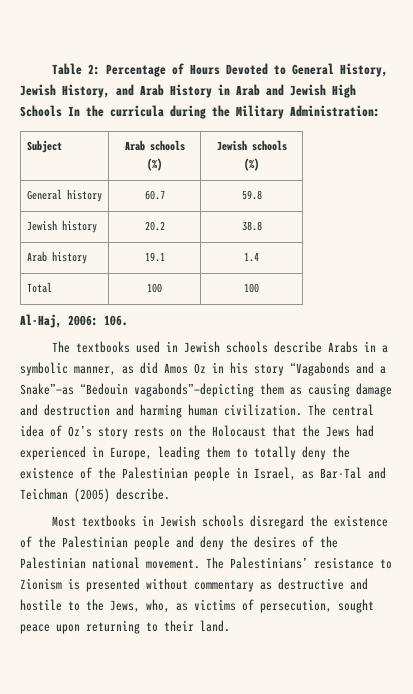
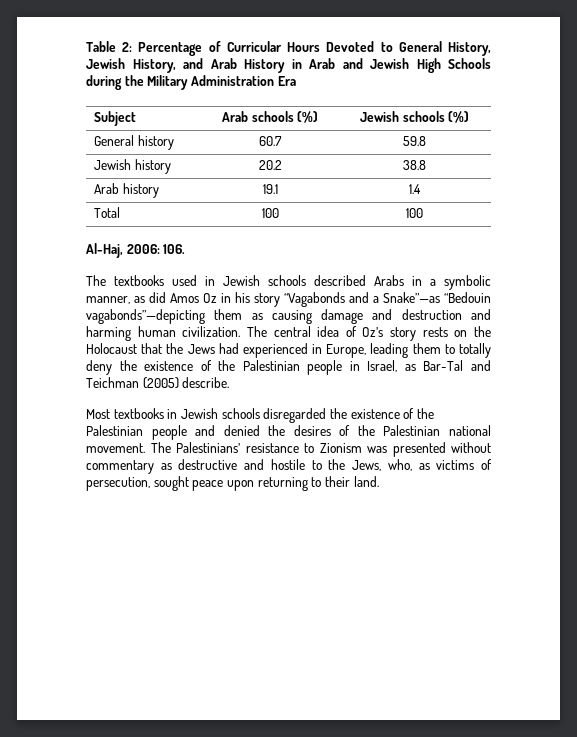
(184, 69) none -> [226,41,282,52] Curricular
[68,105,164,117] In the curricula -> (491, 63) none
[290,105,380,117] Administration: -> [190,75,296,86] Administration Era
[273,341,322,353] describe -> [314,275,366,286] described
[249,515,304,529] disregard -> [263,408,327,423] disregarded
[200,536,224,550] deny -> [223,425,260,436] denied
[68,578,80,590] is -> [367,446,387,453] was

